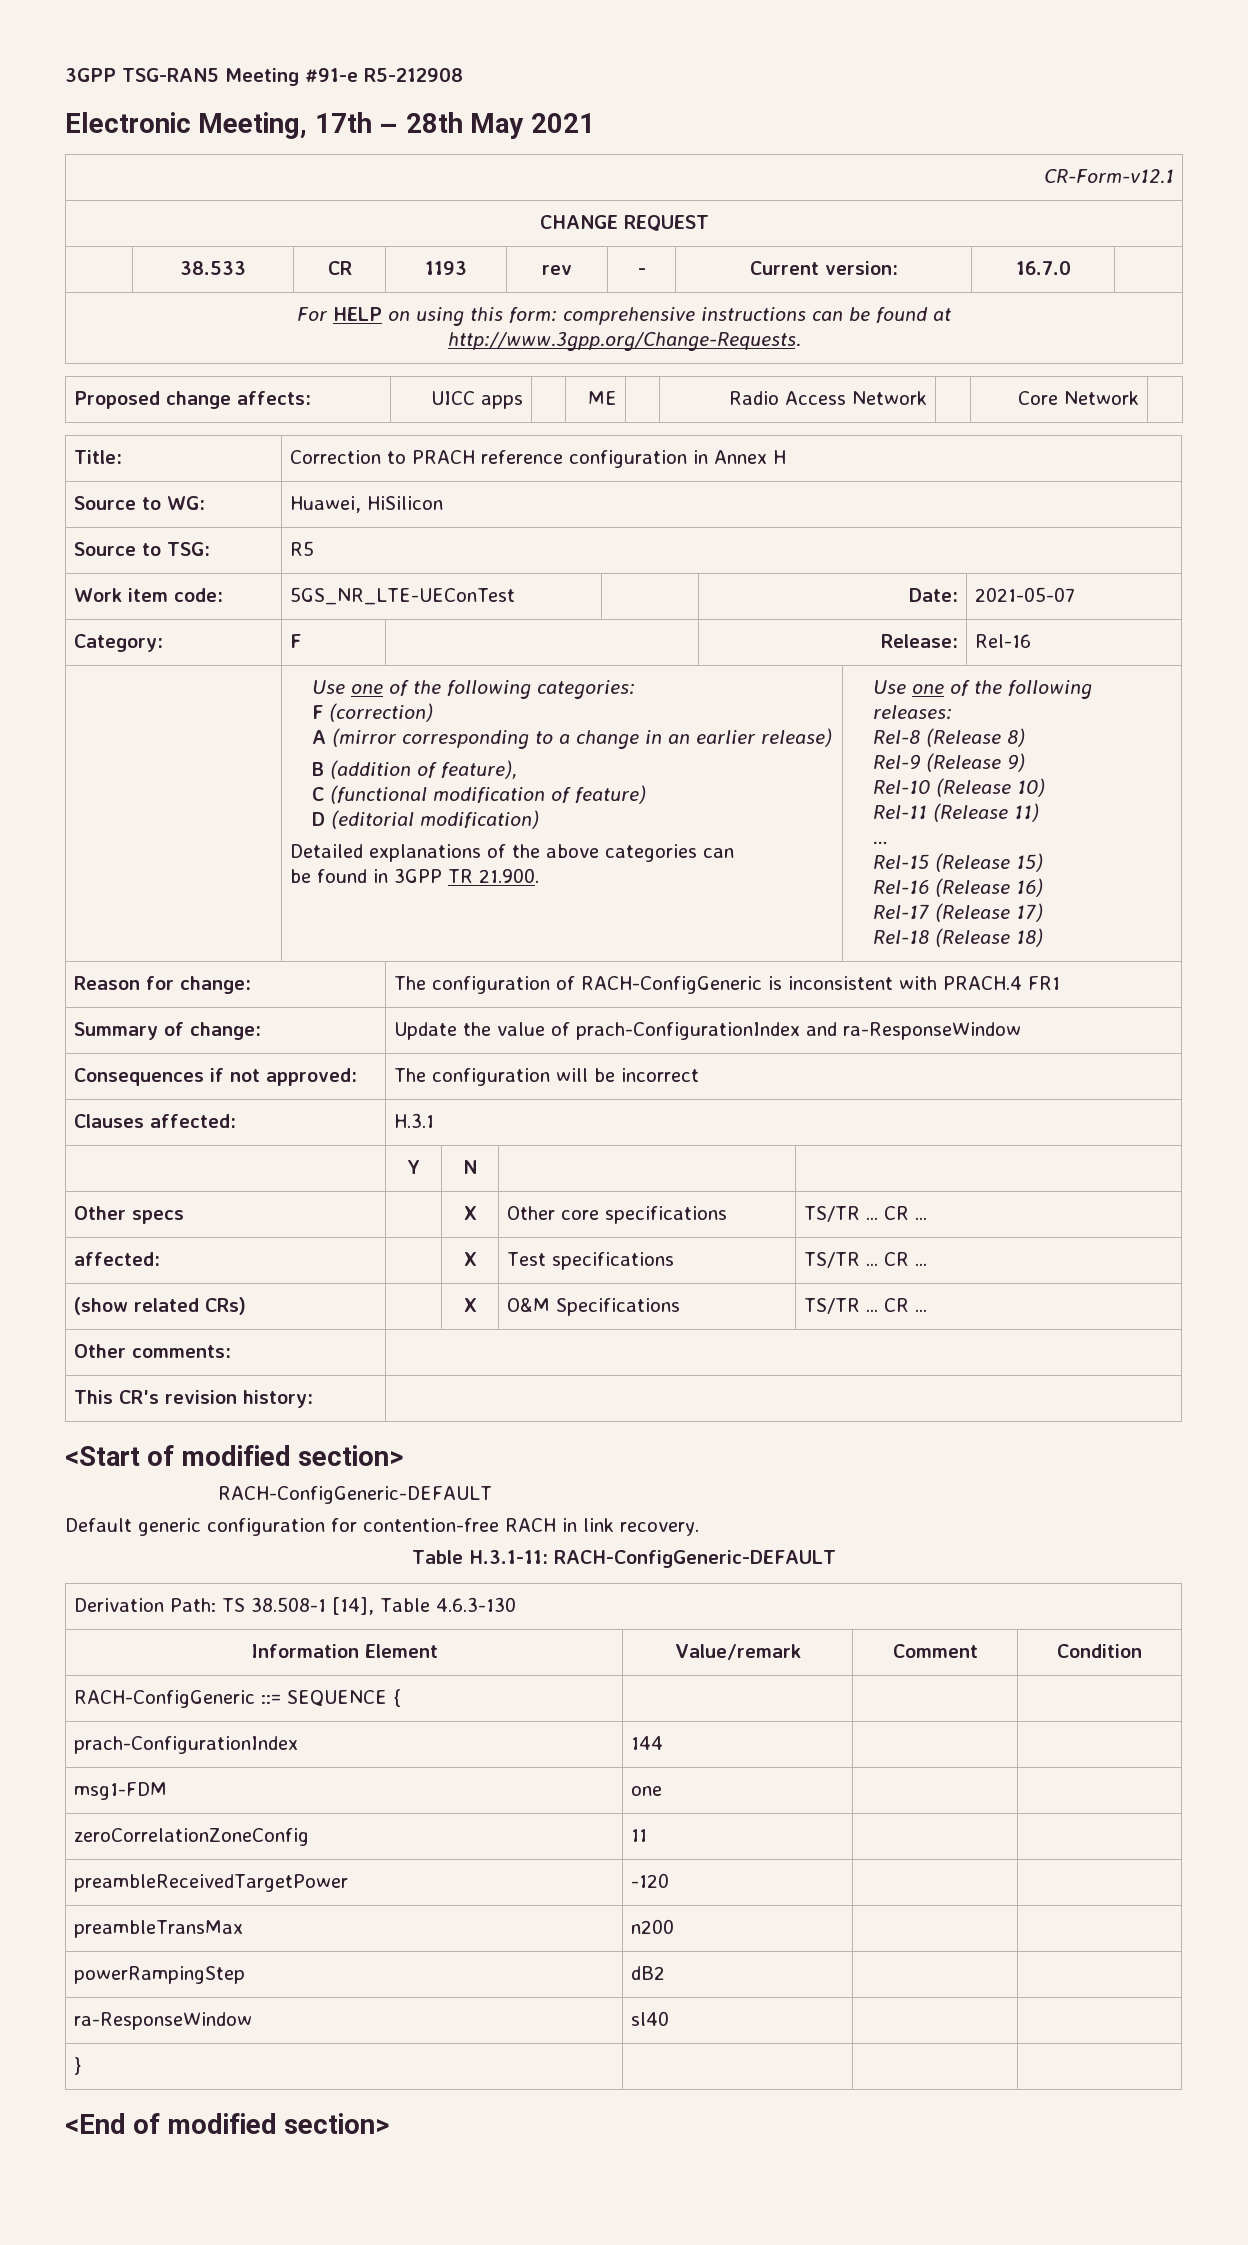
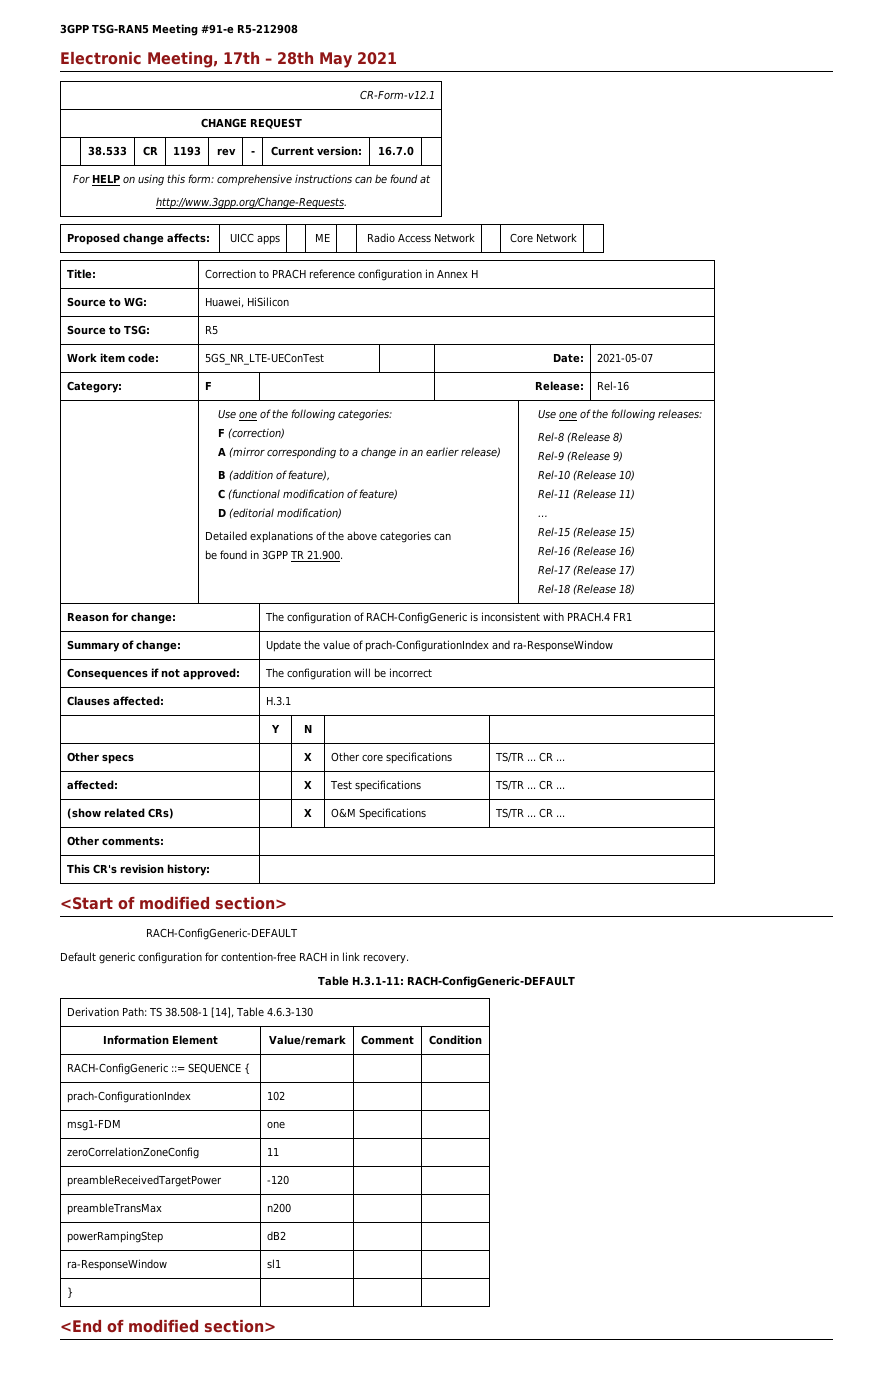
[630,1736,663,1750] 144 -> [267,1091,286,1101] 102
[630,2011,669,2026] sl40 -> [267,1259,282,1269] sl1

